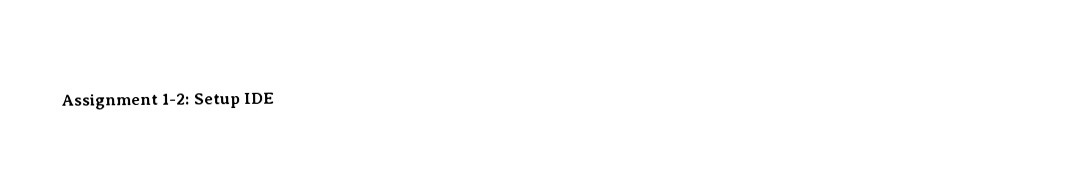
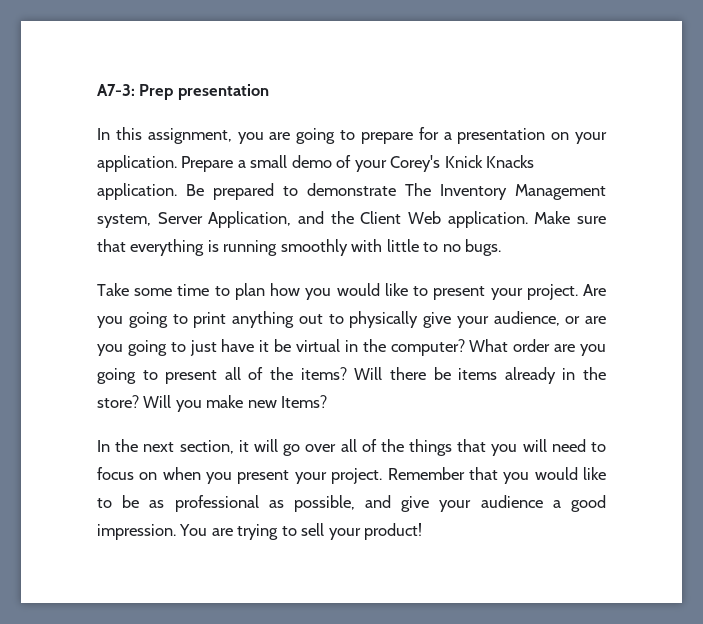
[62,92,276,110] Assignment 1-2: Setup IDE -> [97,84,269,100] [97,127,607,144] [97,155,535,172] [97,183,606,200] [97,211,606,228] [97,239,502,256] [97,283,606,300] [97,311,606,328] [97,339,606,356] [97,367,607,384] [97,395,328,412] [97,439,606,456] [97,467,607,484] [97,495,606,512] [97,523,423,540] A7-3: Prep presentation // In this assignment, you are going to prepare for a presentation on your application. Prepare a small demo of your Corey's Knick Knacks application. Be prepared to demonstrate The Inventory Management system, Server Application, and the Client Web application. Make sure that everything is running smoothly with little to no bugs. // Take some time to plan how you would like to present your project. Are you going to print anything out to physically give your audience, or are you going to just have it be virtual in the computer? What order are you going to present all of the items? Will there be items already in the store? Will you make new Items? // In the next section, it will go over all of the things that you will need to focus on when you present your project. Remember that you would like to be as professional as possible, and give your audience a good impression. You are trying to sell your product!

